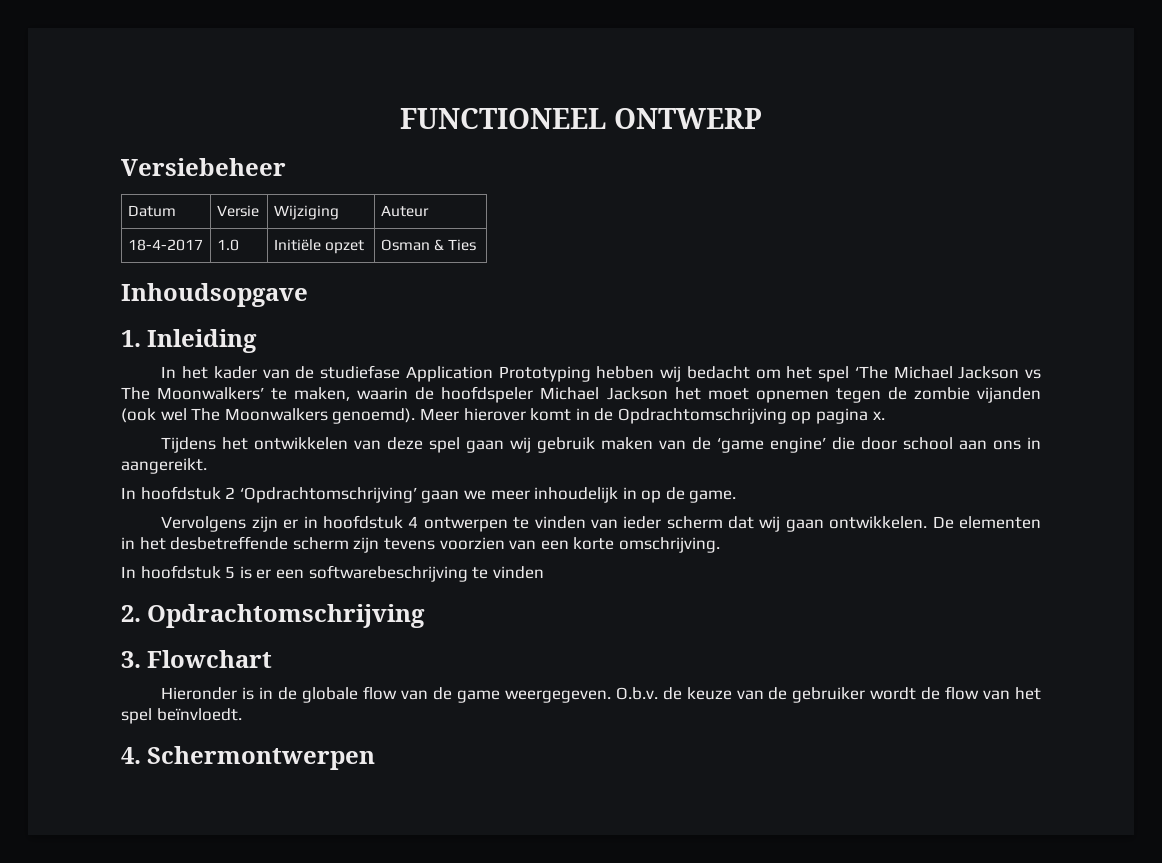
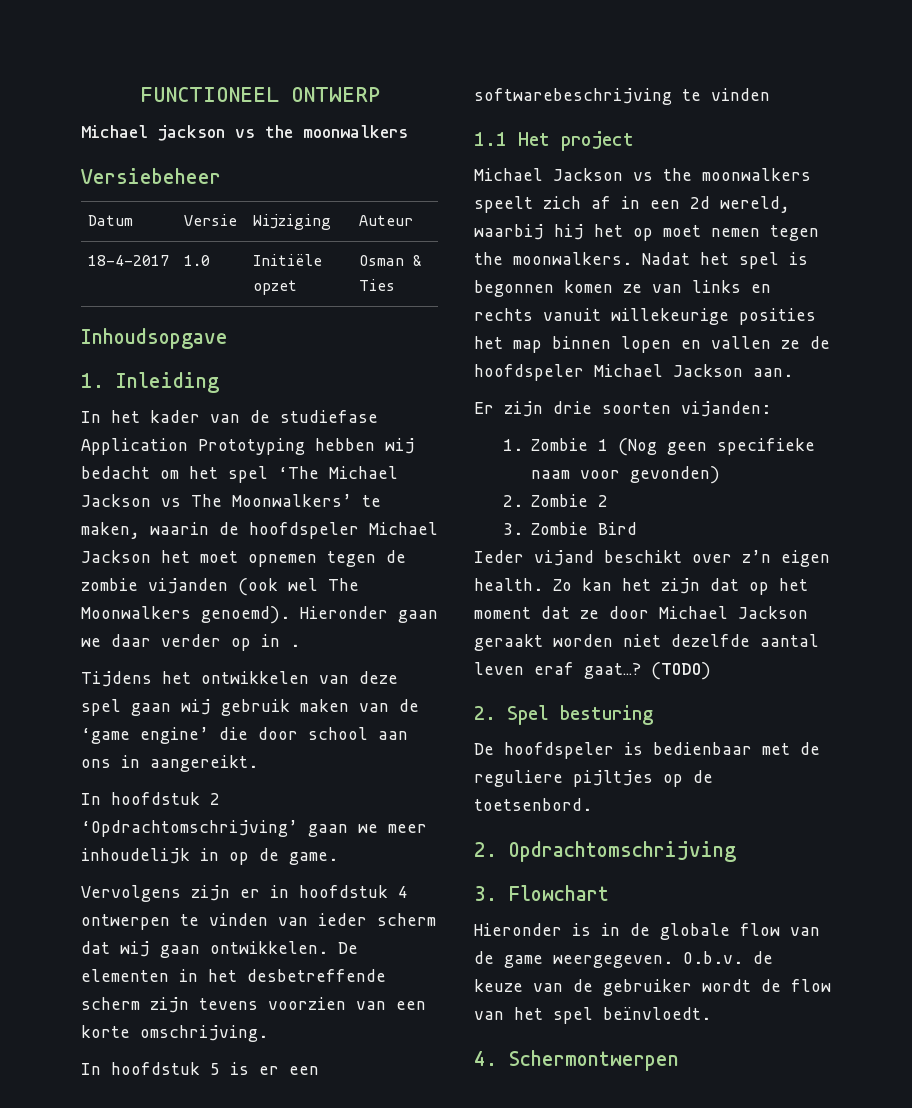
(762, 118) none -> [81,125,408,141] // Michael jackson vs the moonwalkers
[419,408,885,424] Meer hierover komt in de Opdrachtomschrijving op pagina x. -> [300,606,438,623] [81,634,300,651] Hieronder gaan we daar verder op in .
(544, 572) none -> [474,131,634,151] [474,168,811,181] [474,196,790,213] [474,224,819,241] [474,252,808,269] [474,280,771,297] [474,308,816,325] [474,336,830,353] [474,364,793,381] [474,401,771,417] [502,438,816,456] [531,466,721,484] [502,494,609,507] [502,522,638,535] [474,550,830,567] [474,578,808,595] [474,606,808,619] [474,634,819,651] [474,662,711,680] [474,705,653,725] [474,742,820,759] [474,770,713,787] [474,798,592,811] // 1.1 Het project // Michael Jackson vs the moonwalkers speelt zich af in een 2d wereld, waarbij hij het op moet nemen tegen the moonwalkers. Nadat het spel is begonnen komen ze van links en rechts vanuit willekeurige posities het map binnen lopen en vallen ze de hoofdspeler Michael Jackson aan. // Er zijn drie soorten vijanden: // 1. Zombie 1 (Nog geen specifieke naam voor gevonden) // 2. Zombie 2 // 3. Zombie Bird // Ieder vijand beschikt over z’n eigen health. Zo kan het zijn dat op het moment dat ze door Michael Jackson geraakt worden niet dezelfde aantal leven eraf gaat…? (TODO) // 2. Spel besturing // De hoofdspeler is bedienbaar met de reguliere pijltjes op de toetsenbord.

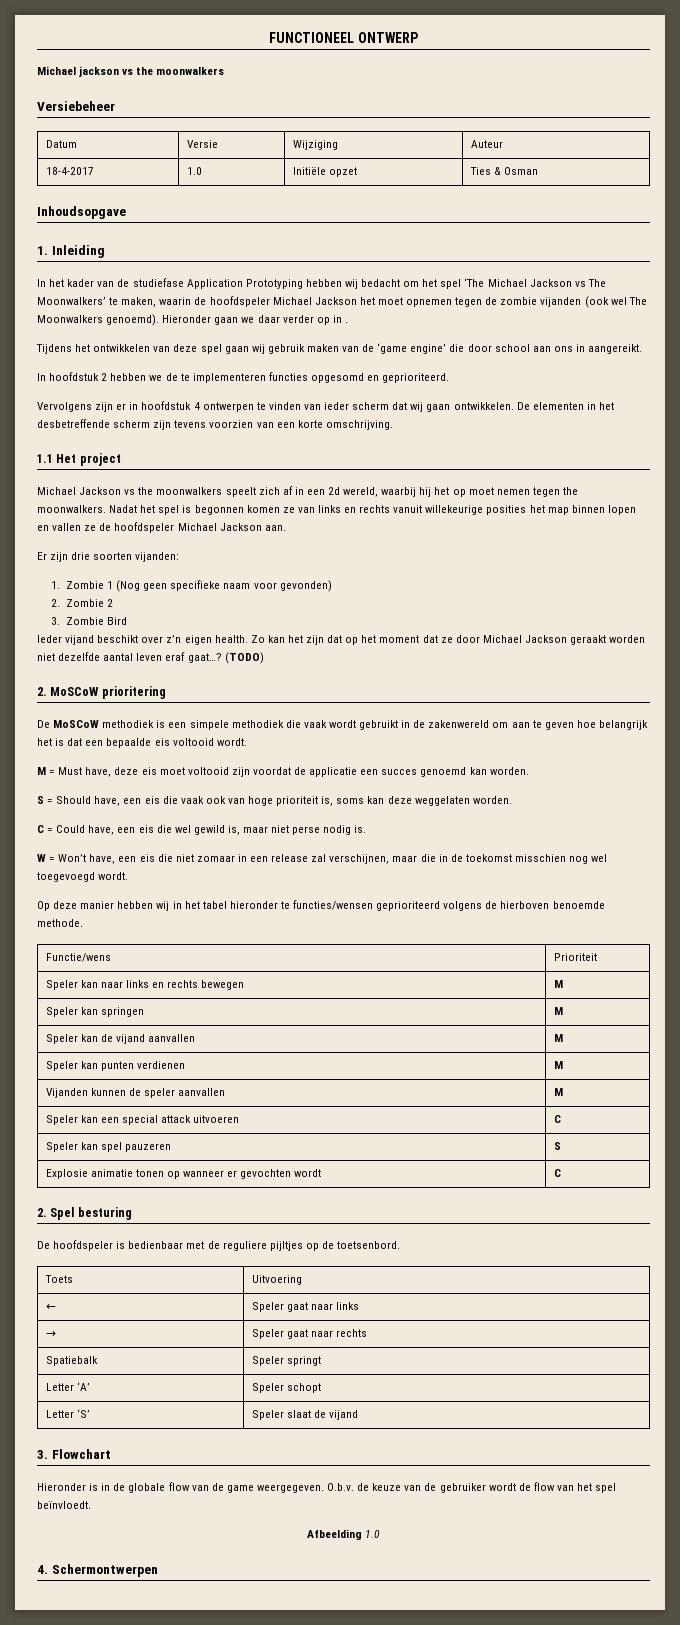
(298, 287) none -> [469,167,501,175] Ties &
[413,255,423,266] [359,279,396,291] & Ties -> (538, 171) none
[81,820,427,837] [81,848,338,865] ‘Opdrachtomschrijving’ gaan we meer inhoudelijk in op de game. -> [110,372,450,383] hebben we de te implementeren functies opgesomd en geprioriteerd.
[81,1062,319,1075] [474,88,770,105] // In hoofdstuk 5 is er een softwarebeschrijving te vinden -> (393, 425) none
(711, 671) none -> [37,686,166,699] [37,720,648,730] [37,738,247,748] [37,767,529,777] [37,796,512,806] [37,825,367,835] [37,854,608,864] [37,872,129,882] [37,900,605,911] [37,919,83,927] [45,953,111,962] [553,953,597,961] [45,980,245,990] [553,980,563,988] [45,1007,144,1017] [553,1007,563,1015] [45,1034,195,1044] [553,1034,563,1042] [45,1061,185,1071] [553,1061,563,1069] [45,1088,225,1098] [553,1088,563,1096] [45,1115,240,1125] [553,1115,561,1123] [45,1142,171,1152] [553,1142,561,1150] [45,1169,322,1179] [553,1169,561,1177] // 2. MoSCoW prioritering // De MoSCoW methodiek is een simpele methodiek die vaak wordt gebruikt in de zakenwereld om aan te geven hoe belangrijk het is dat een bepaalde eis voltooid wordt. // M = Must have, deze eis moet voltooid zijn voordat de applicatie een succes genoemd kan worden. // S = Should have, een eis die vaak ook van hoge prioriteit is, soms kan deze weggelaten worden. // C = Could have, een eis die wel gewild is, maar niet perse nodig is. // W = Won’t have, een eis die niet zomaar in een release zal verschijnen, maar die in de toekomst misschien nog wel toegevoegd wordt. // Op deze manier hebben wij in het tabel hieronder te functies/wensen geprioriteerd volgens de hierboven benoemde methode. // Functie/wens | Prioriteit // Speler kan naar links en rechts bewegen | M // Speler kan springen | M // Speler kan de vijand aanvallen | M // Speler kan punten verdienen | M // Vijanden kunnen de speler aanvallen | M // Speler kan een special attack uitvoeren | C // Speler kan spel pauzeren | S // Explosie animatie tonen op wanneer er gevochten wordt | C
[474,841,736,862] // 2. Opdrachtomschrijving -> [44,1275,73,1283] [251,1275,302,1285] [45,1304,56,1310] [251,1302,359,1312] [45,1331,56,1337] [251,1329,367,1339] [45,1356,98,1366] [251,1356,321,1366] [45,1382,90,1391] [251,1383,321,1393] [45,1409,90,1418] [251,1410,358,1420] // Toets | Uitvoering // ← | Speler gaat naar links // → | Speler gaat naar rechts // Spatiebalk | Speler springt // Letter ‘A’ | Speler schopt // Letter ‘S’ | Speler slaat de vijand
(711, 1013) none -> [306,1529,381,1540] // Afbeelding 1.0

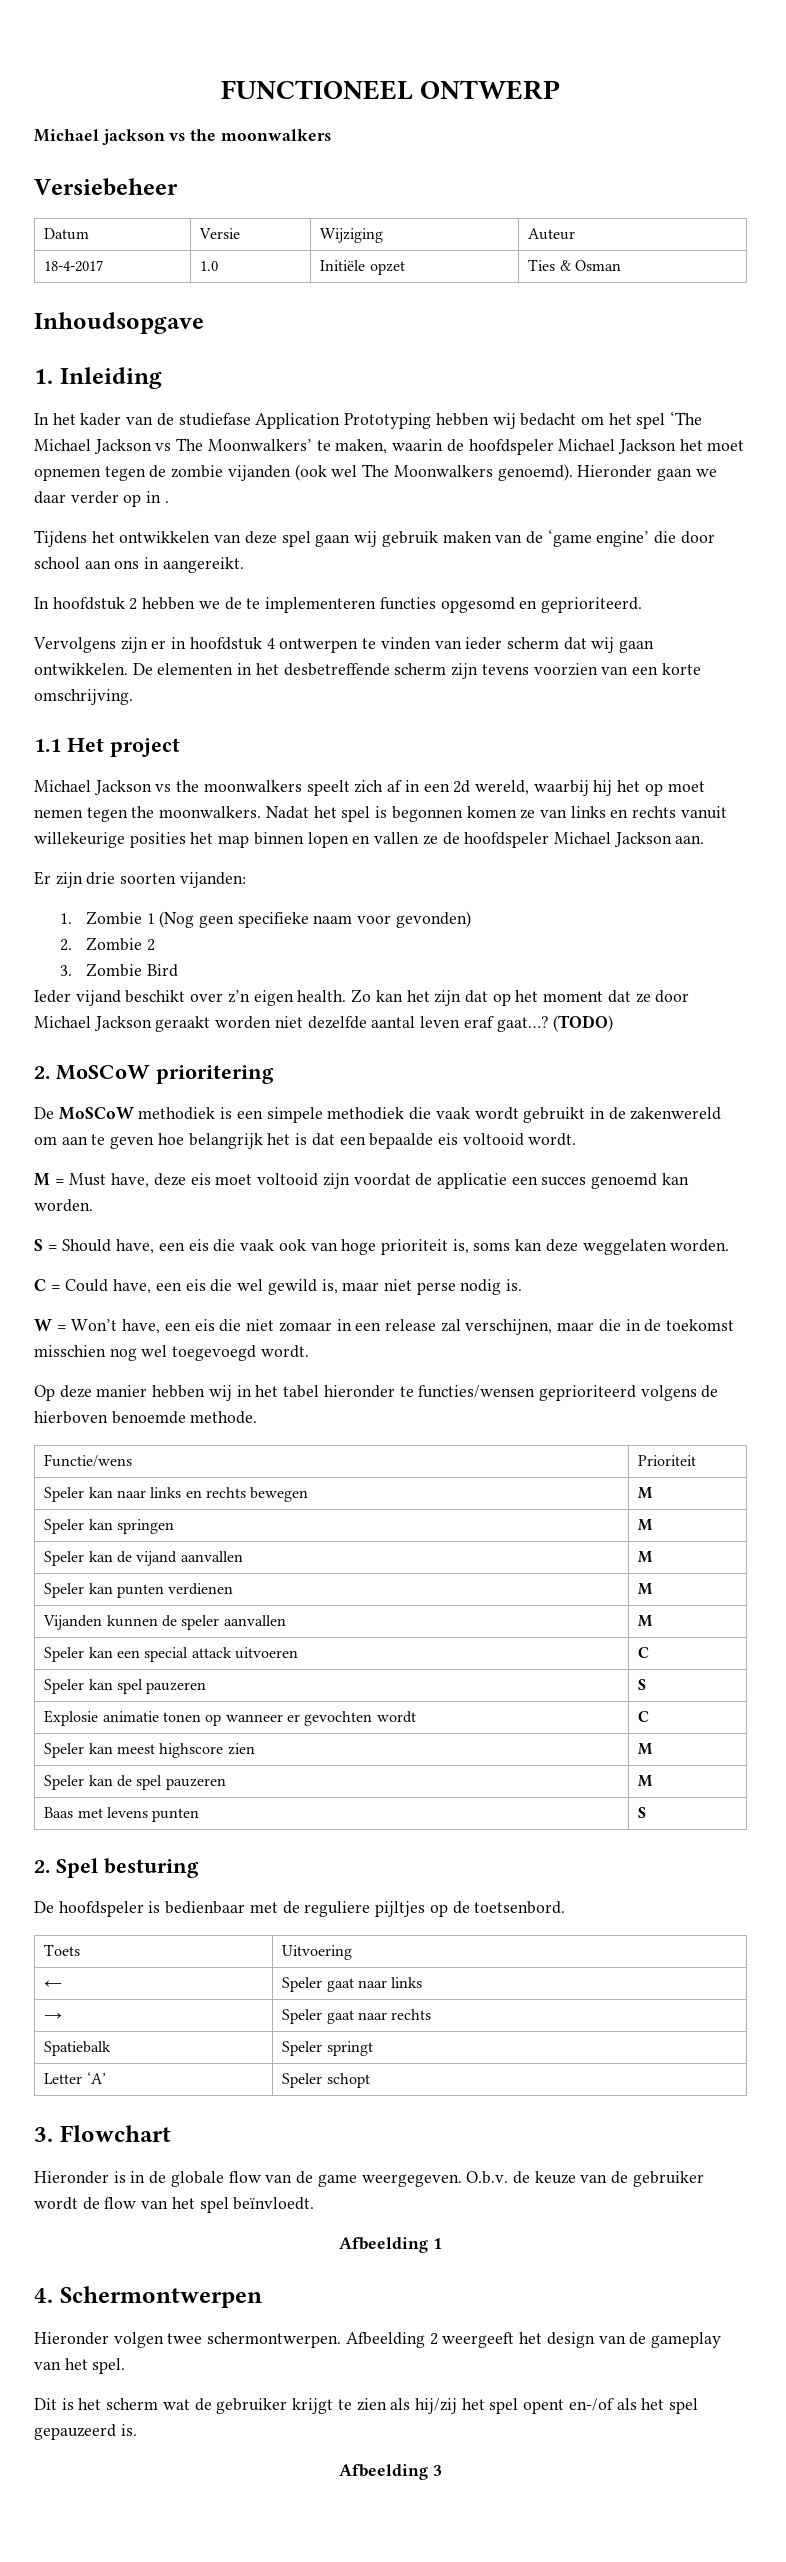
(561, 1173) none -> [44,1743,255,1758] [638,1743,654,1755] [44,1775,226,1790] [638,1775,654,1787] [44,1807,200,1822] [638,1807,647,1818] // Speler kan meest highscore zien | M // Speler kan de spel pauzeren | M // Baas met levens punten | S
[45,1409,90,1418] [251,1410,358,1420] // Letter ‘S’ | Speler slaat de vijand -> (370, 2080) none
[365,1530,381,1538] 1.0 -> [432,2238,442,2249] 1
(158, 1570) none -> [34,2332,721,2348] [34,2358,126,2374] [34,2398,699,2414] [34,2424,137,2440] [339,2464,442,2480] // Hieronder volgen twee schermontwerpen. Afbeelding 2 weergeeft het design van de gameplay van het spel. // Dit is het scherm wat de gebruiker krijgt te zien als hij/zij het spel opent en-/of als het spel gepauzeerd is. // Afbeelding 3

